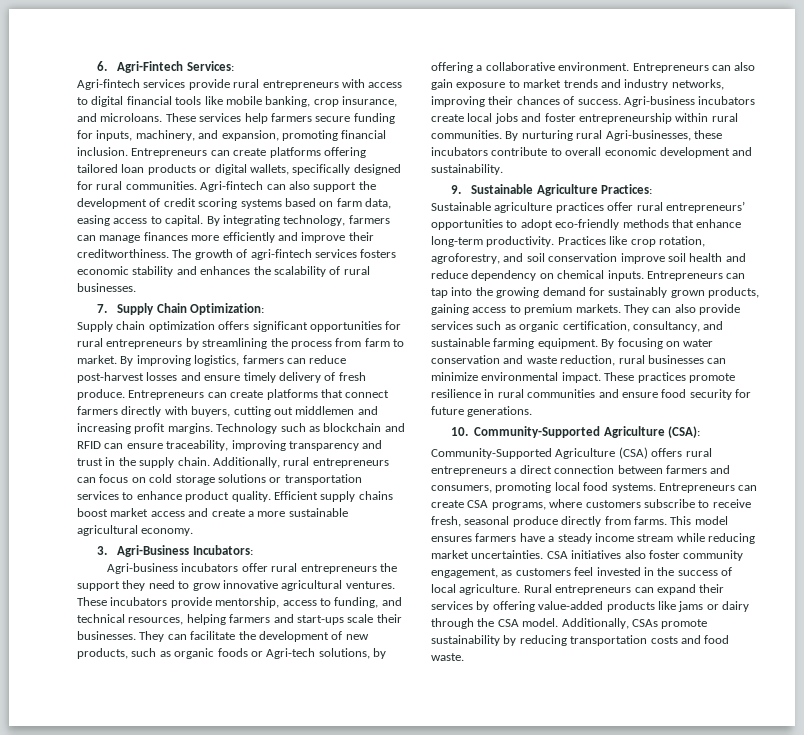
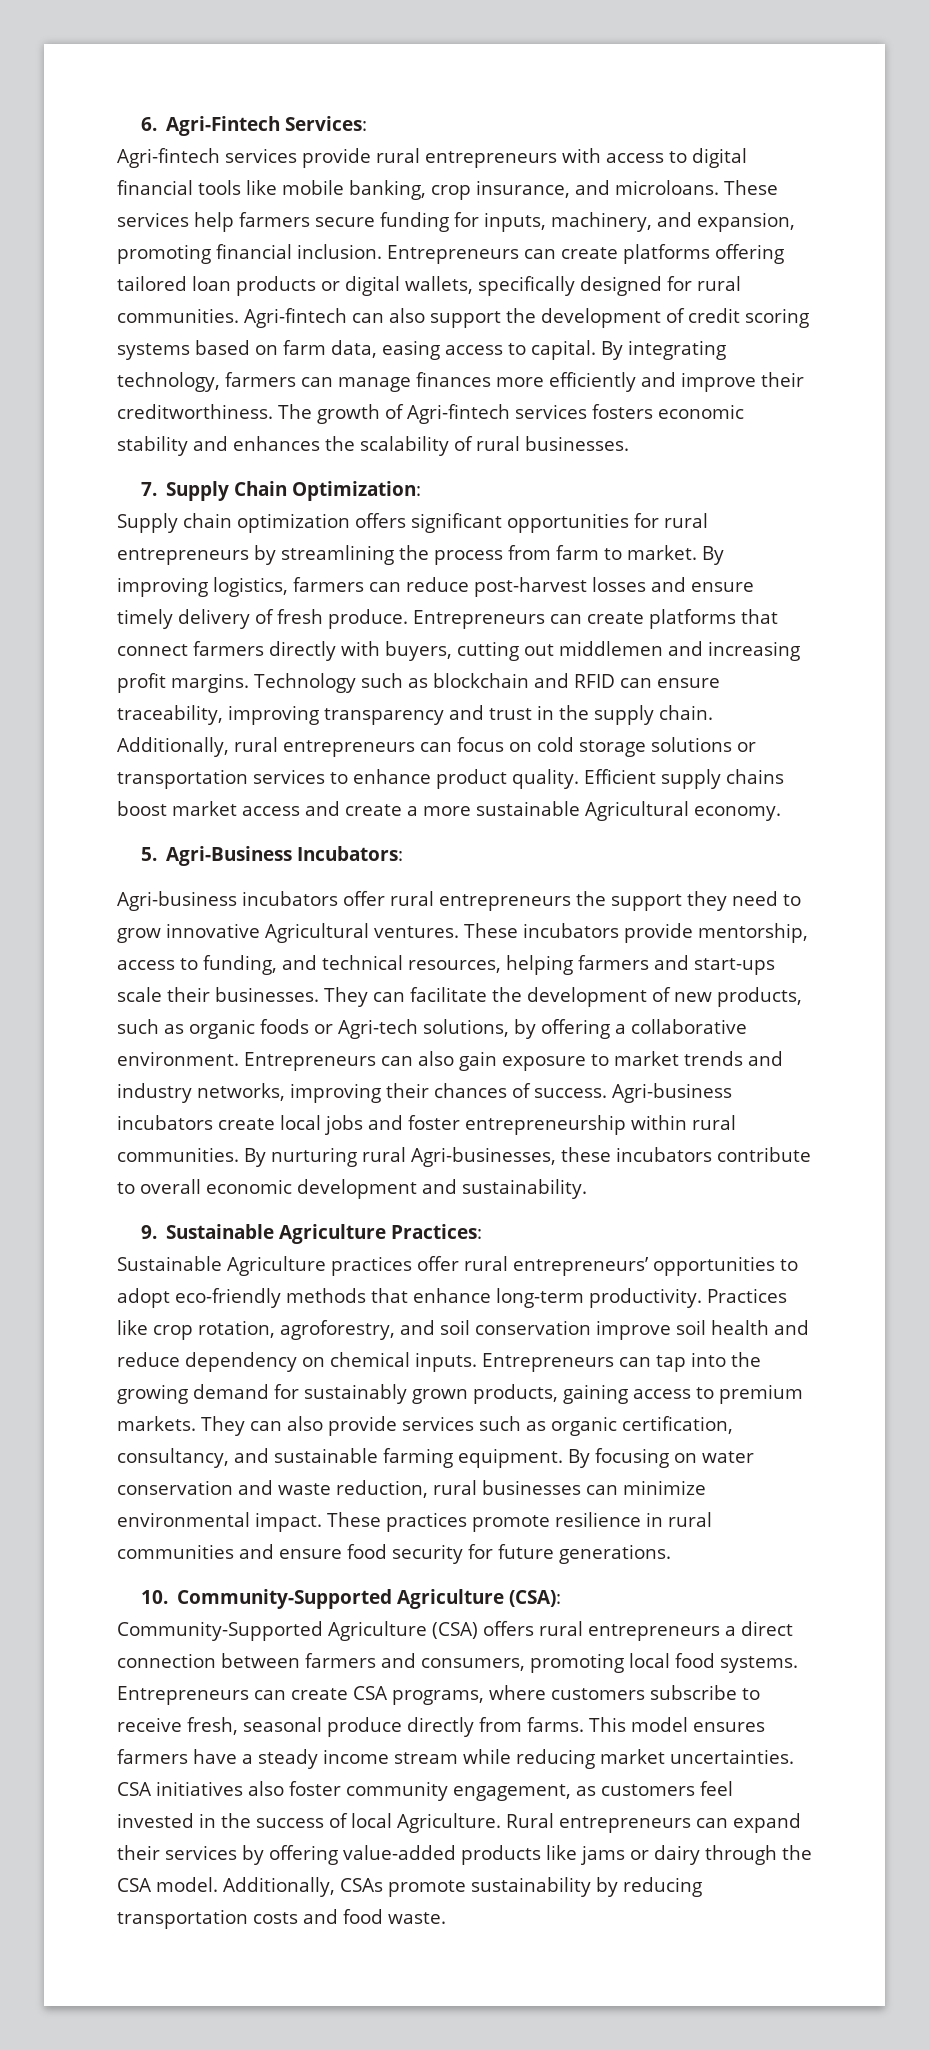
[250,249,312,260] agri-fintech -> [407,404,510,424] Agri-fintech
[77,525,138,536] agricultural -> [585,801,689,821] Agricultural
[97,546,108,555] 3. -> [141,847,158,861] 5.
[281,580,343,591] agricultural -> [265,923,369,943] Agricultural
[494,202,553,213] agriculture -> [227,1256,326,1276] Agriculture
[459,584,521,595] agriculture. -> [397,1813,501,1833] Agriculture.

